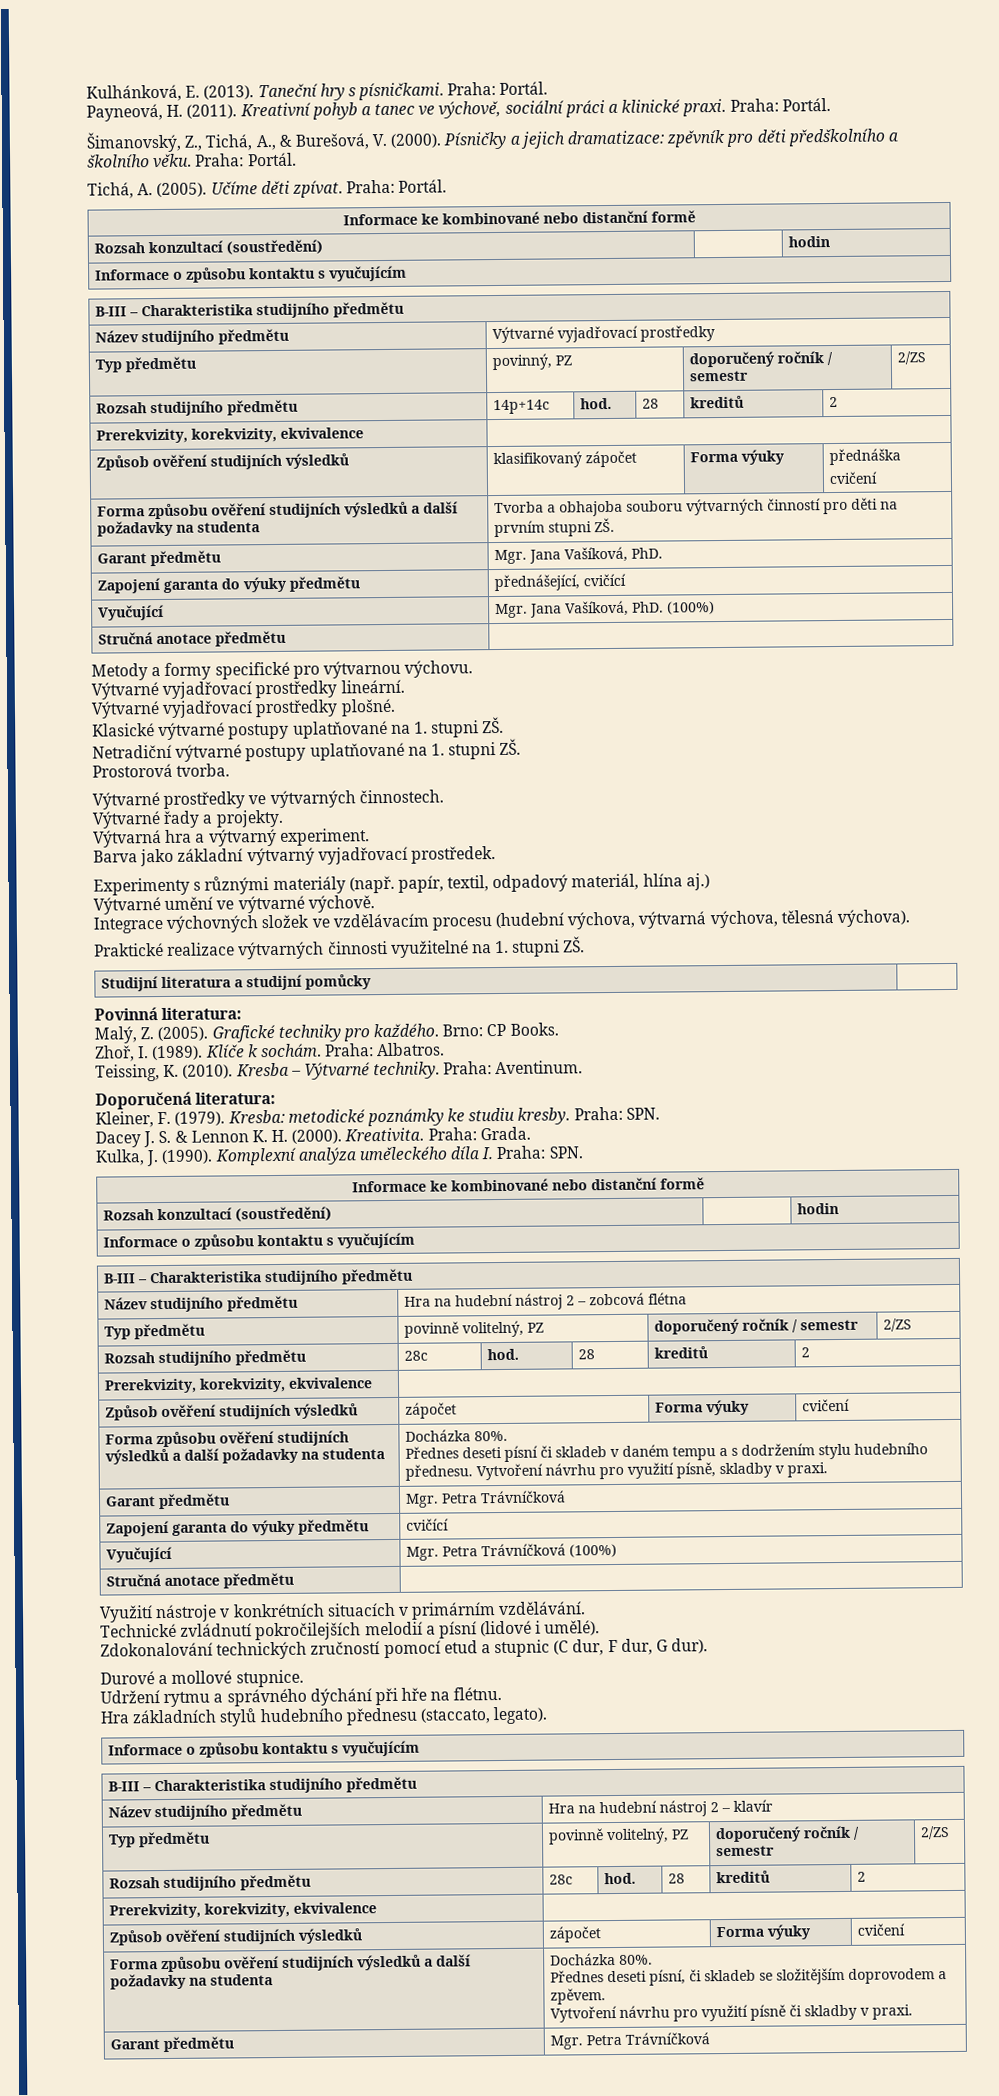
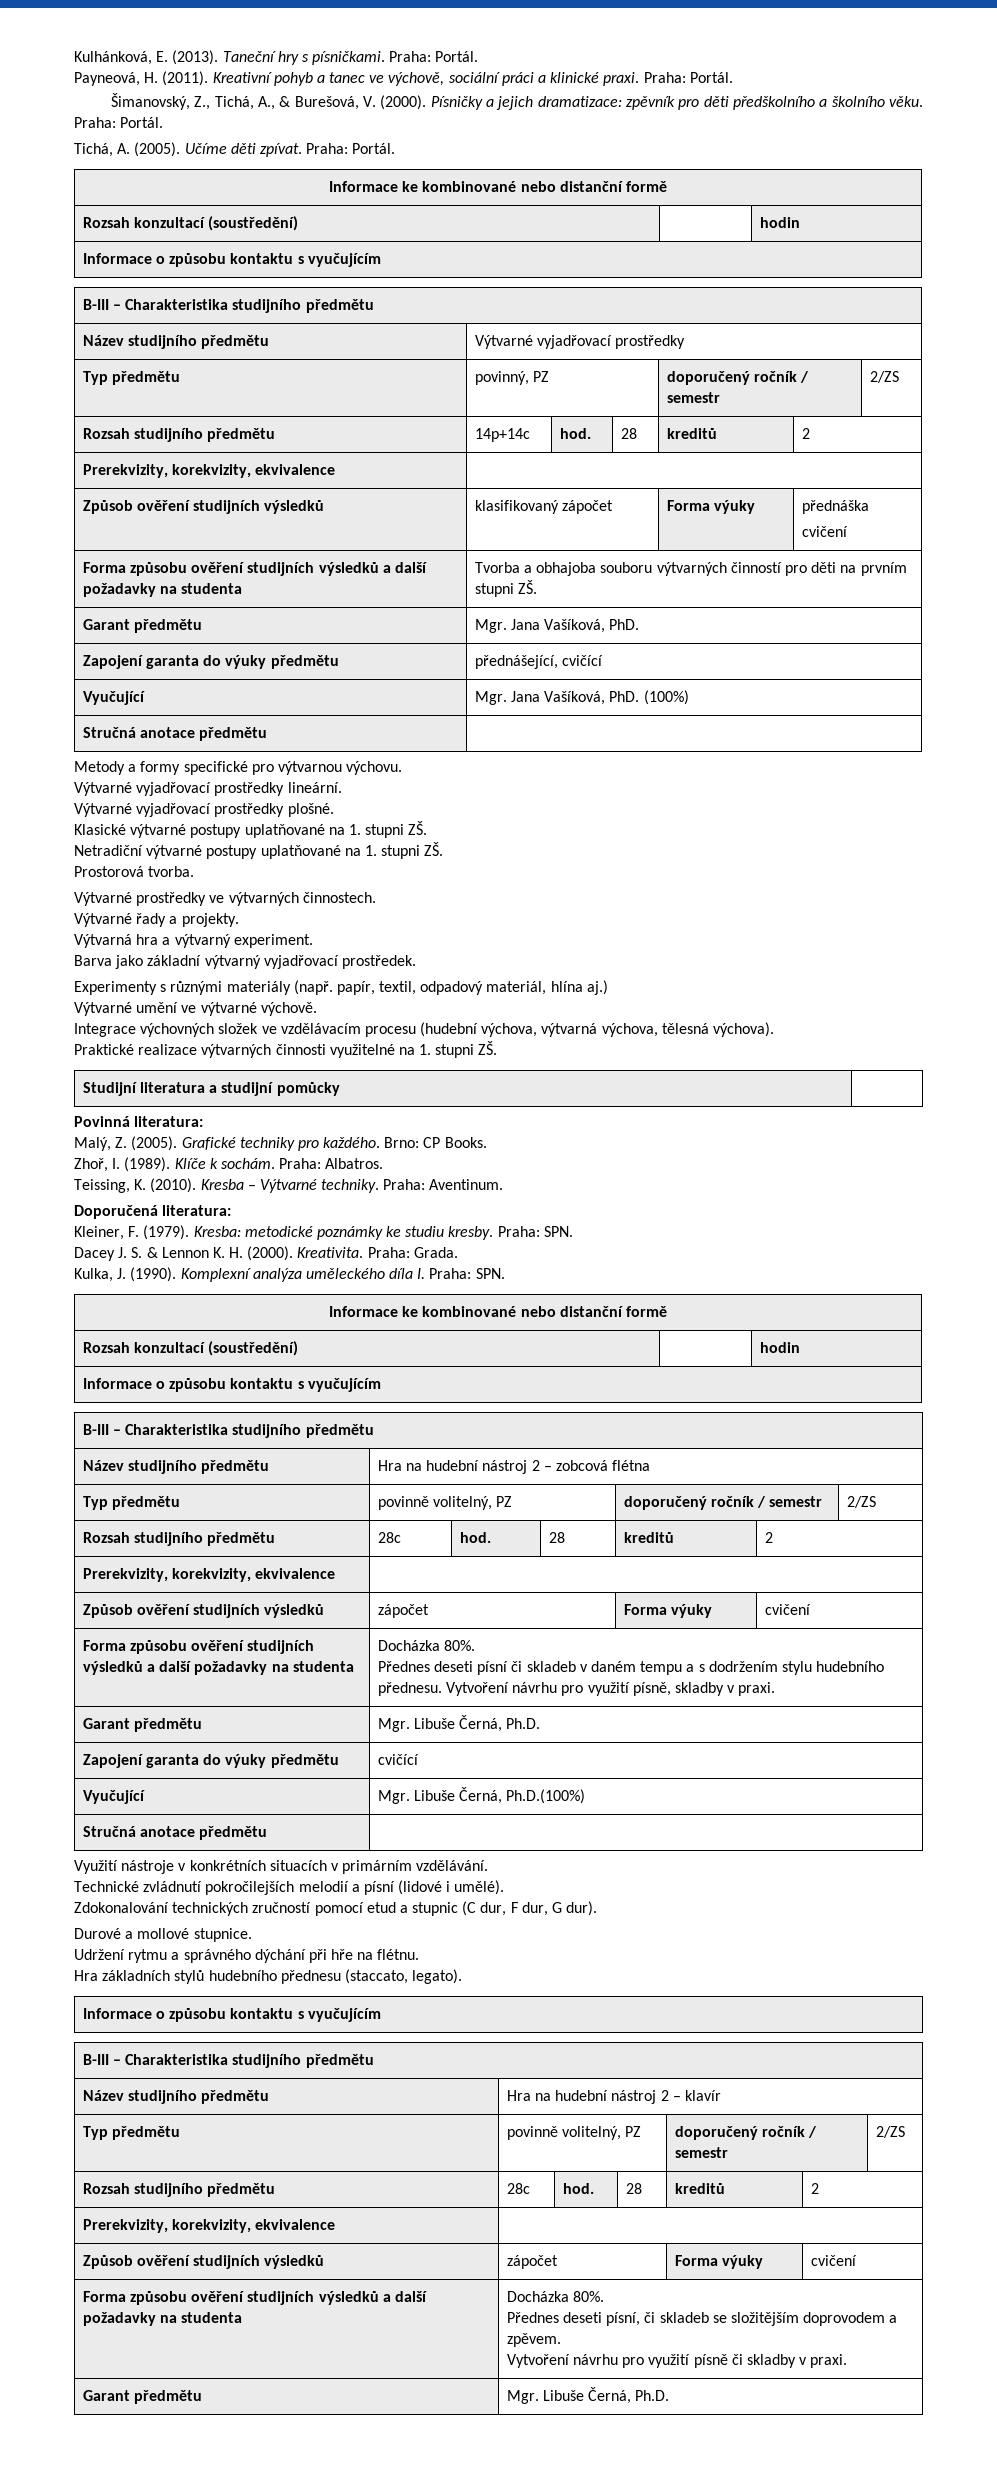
[440,1490,566,1504] Petra Trávníčková -> [414,1715,541,1732] Libuše Černá, Ph.D.
[441,1543,617,1558] Petra Trávníčková (100%) -> [414,1787,586,1804] Libuše Černá, Ph.D.(100%)
[585,2032,710,2046] Petra Trávníčková -> [543,2387,670,2404] Libuše Černá, Ph.D.

